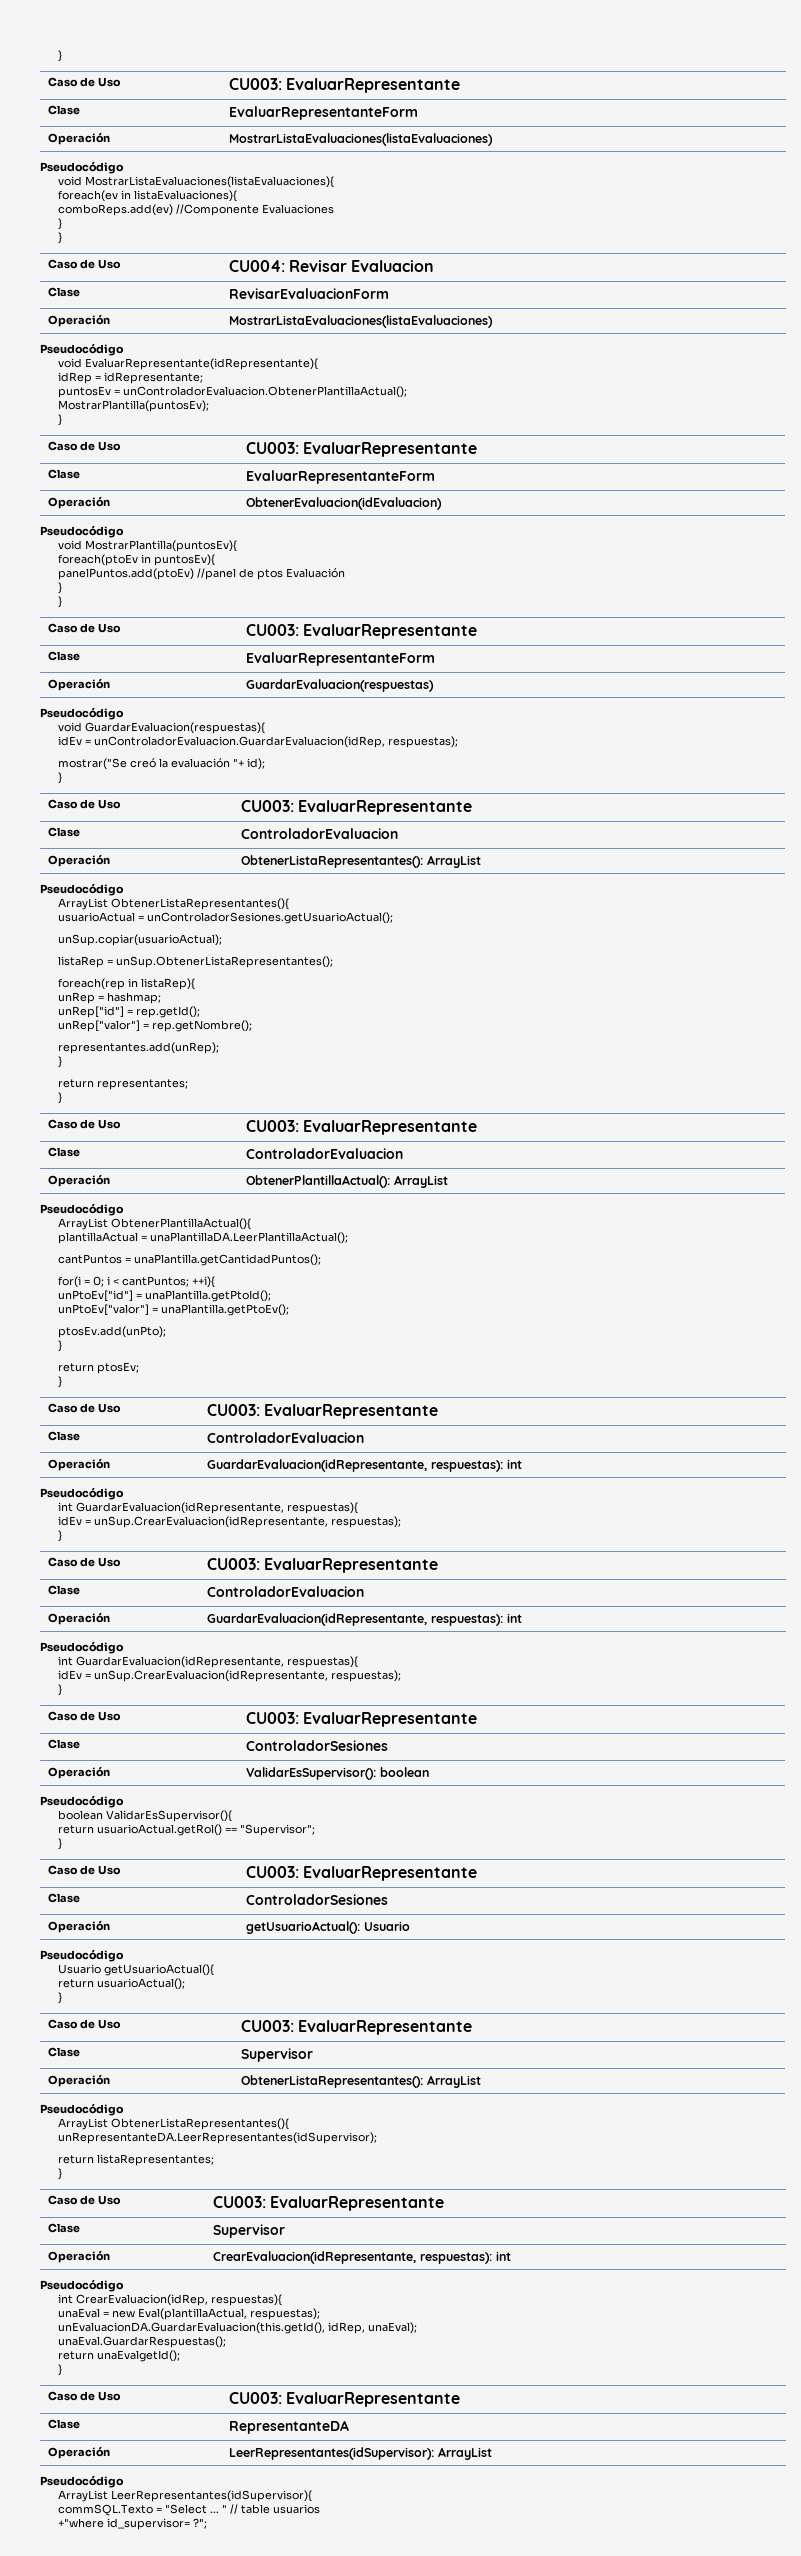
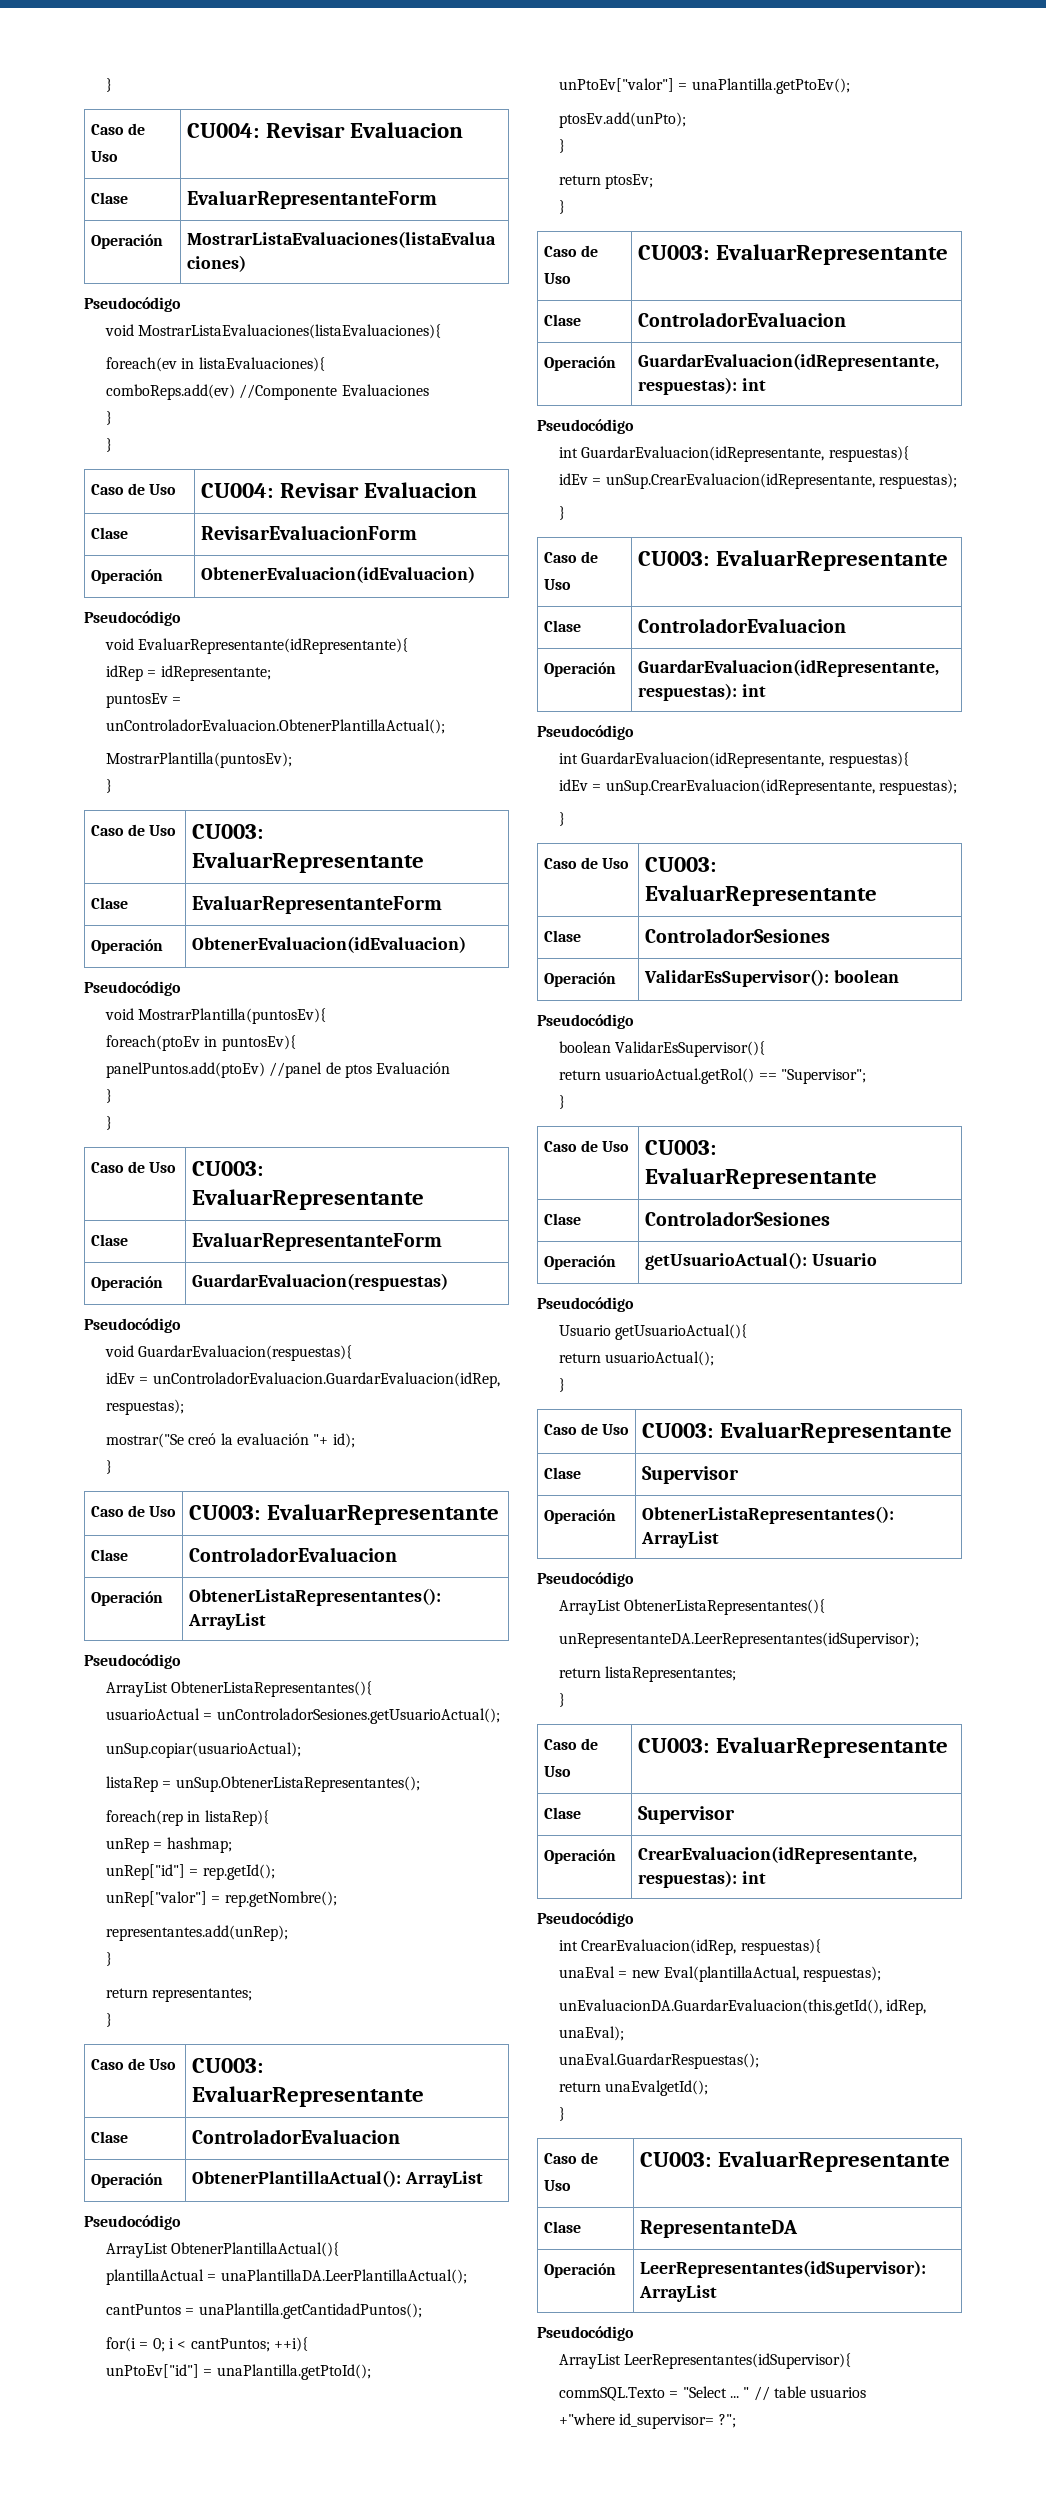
[57,50,62,62] [47,77,121,87] [228,78,460,93] } // Caso de Uso | CU003: EvaluarRepresentante -> [106,78,113,92] [91,123,145,135] [91,151,119,162] [187,122,463,138] } // Caso de Uso | CU004: Revisar Evaluacion
[228,315,493,328] MostrarListaEvaluaciones(listaEvaluaciones) -> [201,566,476,583] ObtenerEvaluacion(idEvaluacion)

